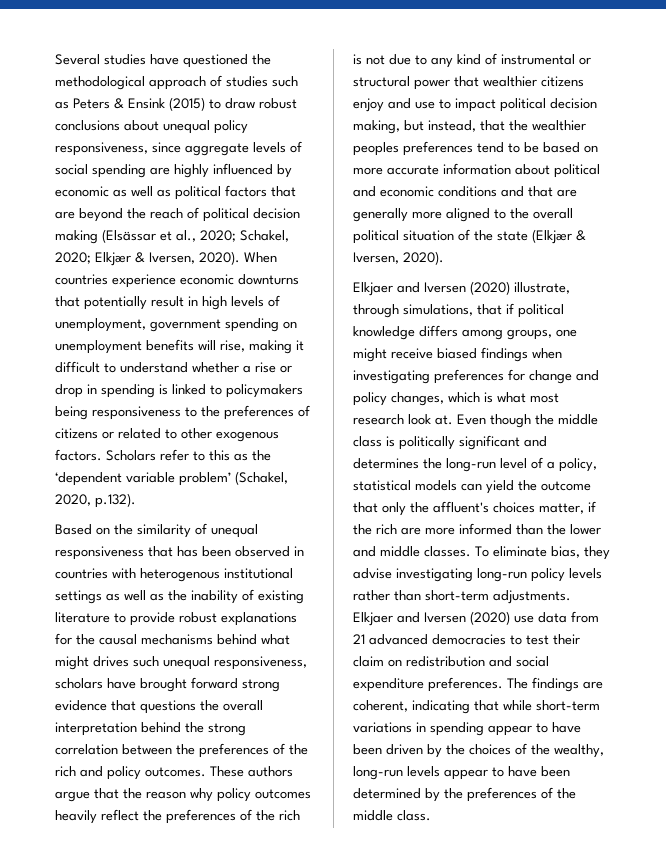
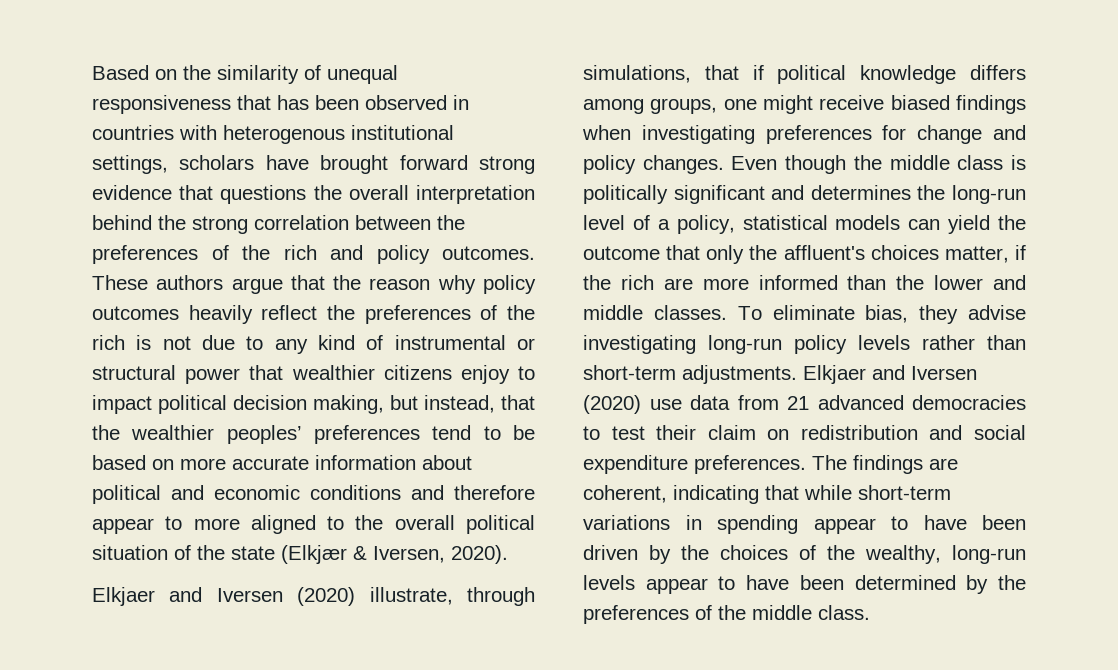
[55,54,271,68] [55,75,298,90] [55,97,297,111] [55,120,248,134] [55,141,302,156] [55,163,292,178] [55,185,296,200] [55,207,300,222] [55,229,289,244] [55,251,277,266] [55,274,299,288] [55,295,280,310] [55,318,297,332] [55,339,304,354] [55,361,292,373] [55,384,303,398] [55,405,310,420] [55,428,279,442] [55,449,271,461] [55,471,288,486] [55,493,136,508] Several studies have questioned the methodological approach of studies such as Peters & Ensink (2015) to draw robust conclusions about unequal policy responsiveness, since aggregate levels of social spending are highly influenced by economic as well as political factors that are beyond the reach of political decision making (Elsässar et al., 2020; Schakel, 2020; Elkjær & Iversen, 2020). When countries experience economic downturns that potentially result in high levels of unemployment, government spending on unemployment benefits will rise, making it difficult to understand whether a rise or drop in spending is linked to policymakers being responsiveness to the preferences of citizens or related to other exogenous factors. Scholars refer to this as the ‘dependent variable problem’ (Schakel, 2020, p.132). // -> (92, 72) none
[55,589,304,604] [55,612,297,626] [55,633,290,645] [55,656,307,670] settings as well as the inability of existing literature to provide robust explanations for the causal mechanisms behind what might drives such unequal responsiveness, -> [92,155,168,174] settings,
[388,98,435,109] and use -> (510, 374) none
[353,142,399,156] peoples -> [226,425,302,444] peoples’
[528,186,577,197] [353,208,408,222] that are generally -> [454,485,535,500] [92,516,183,534] therefore appear to
[391,392,559,406] [353,414,453,425] changes, which is what most research look at. -> [642,155,724,174] changes.

